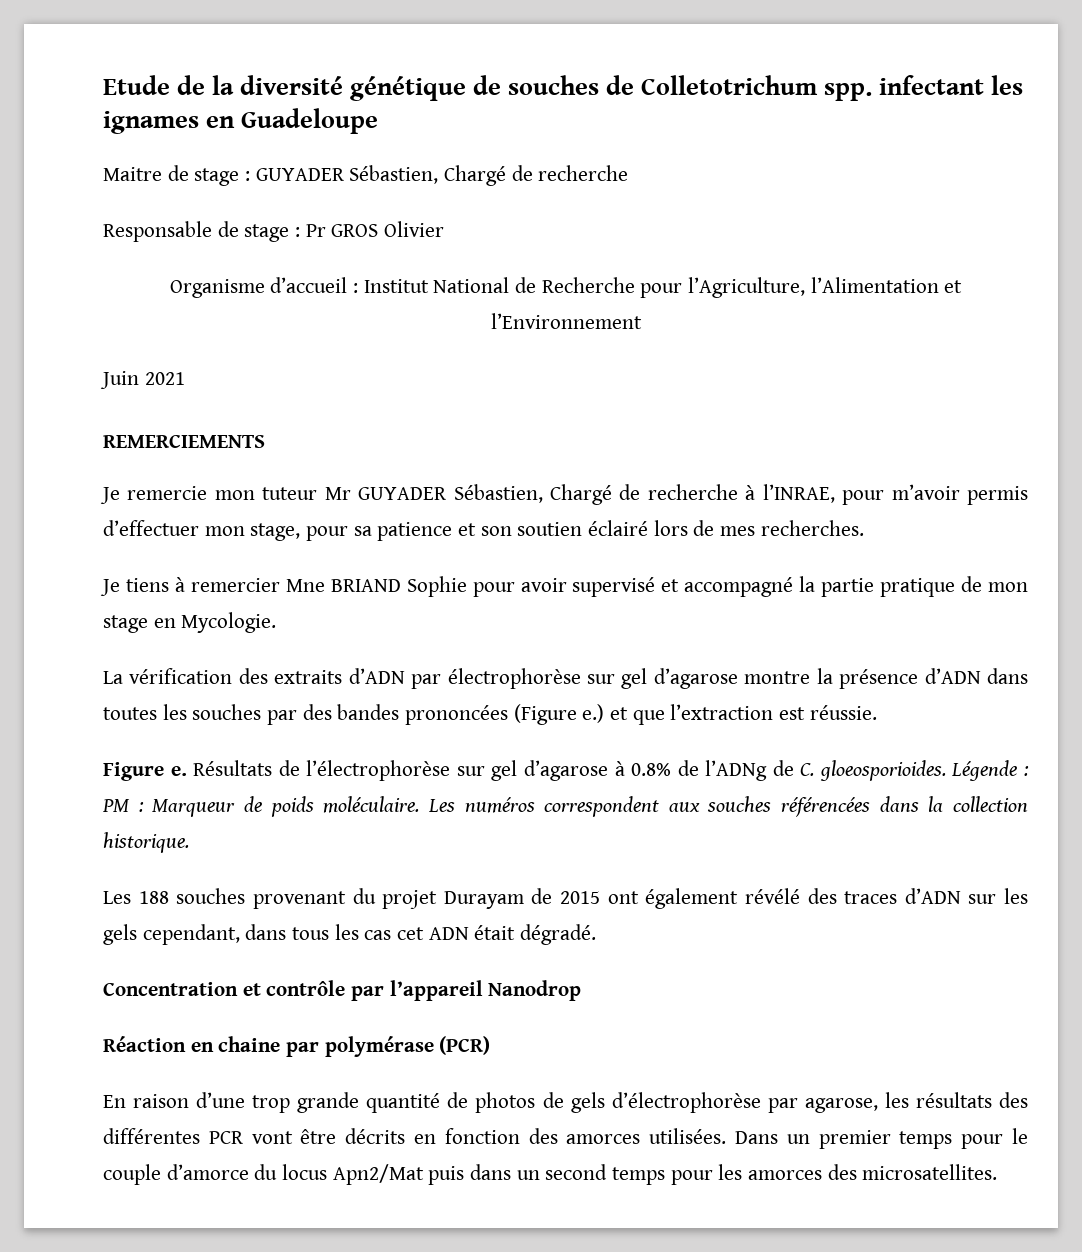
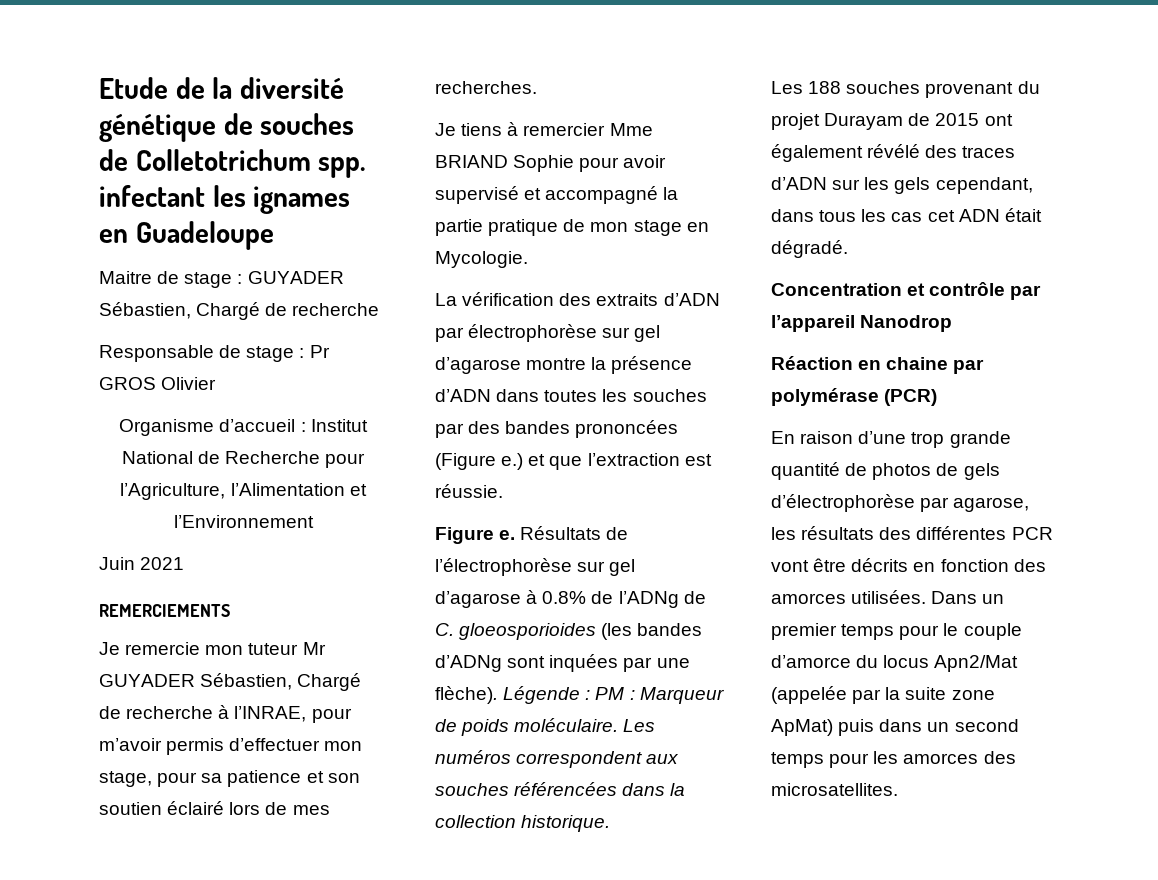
[285,579,325,592] Mne -> [609,123,653,136] Mme
[819,760,946,781] gloeosporioides. -> [459,623,703,640] [435,654,690,672] [435,686,498,704] gloeosporioides (les bandes d’ADNg sont inquées par une flèche).
(424, 1174) none -> [771,686,995,704] [771,719,833,736] (appelée par la suite zone ApMat)

